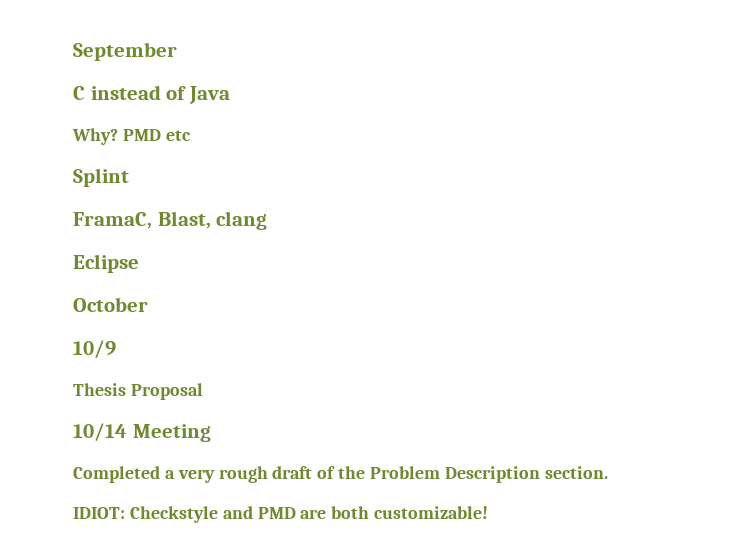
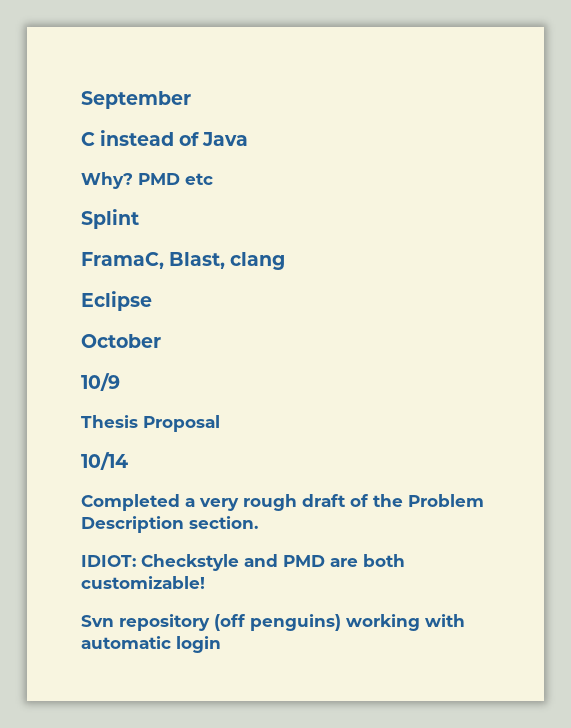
[132,424,211,442] Meeting -> (128, 461) none
(489, 512) none -> [81,614,465,631] [81,636,221,653] // Svn repository (off penguins) working with automatic login

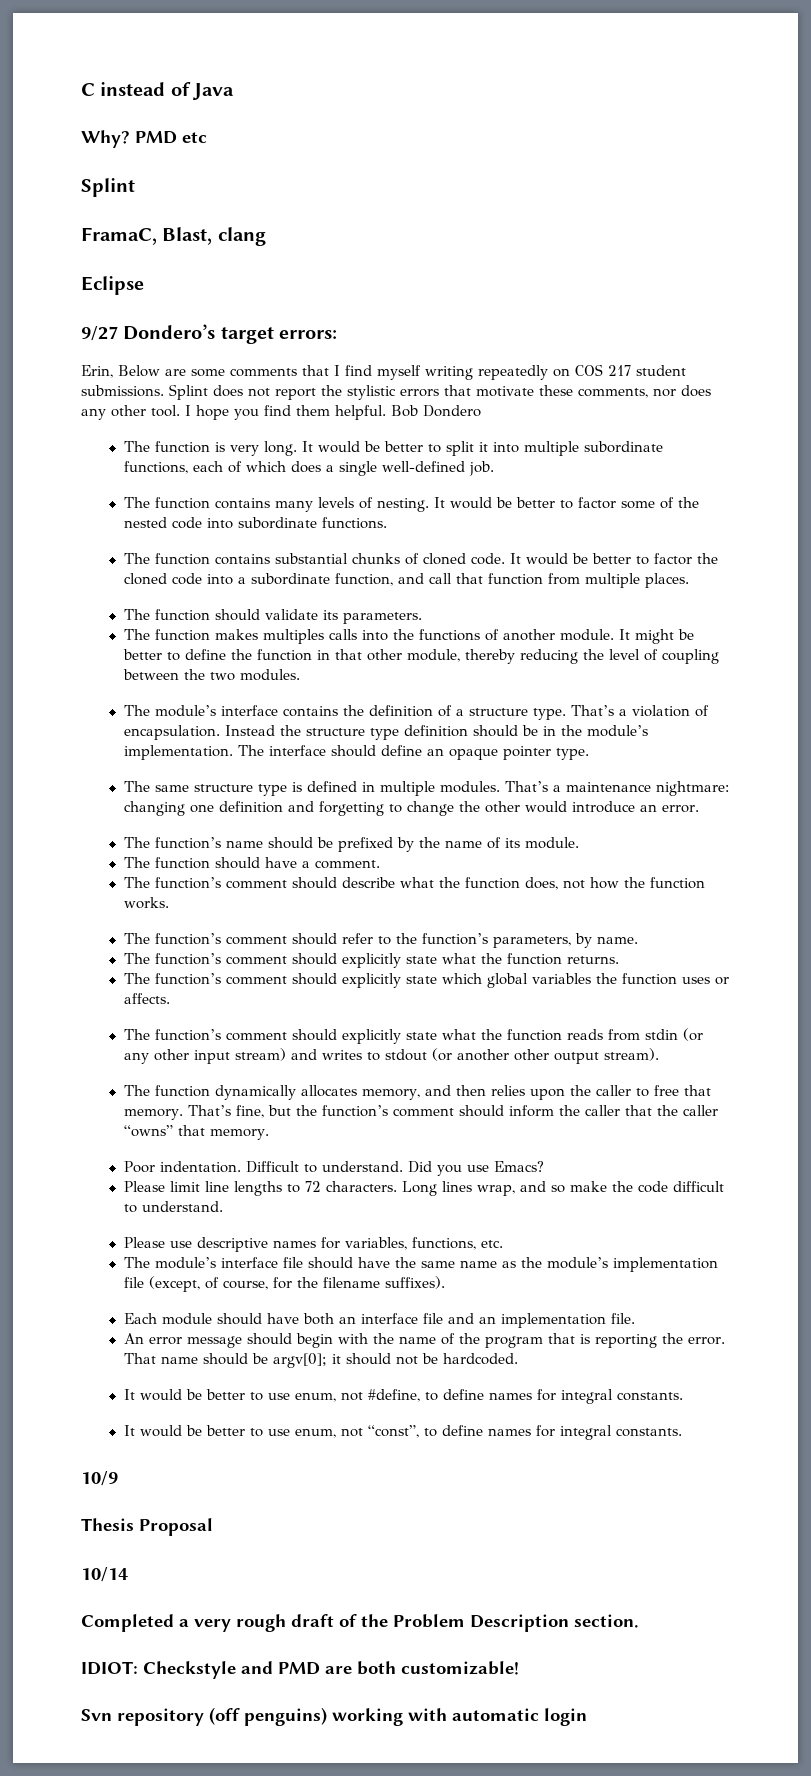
[81,91,191,109] September // -> (81, 89) none
[81,334,161,348] October -> [81,324,338,344] [81,364,686,380] [81,384,711,400] [81,405,481,420] [123,441,663,456] [123,461,494,476] [123,497,699,512] [123,517,387,529] [123,553,718,565] [123,573,689,588] [123,609,422,624] [123,629,694,644] [122,649,719,664] [122,669,300,681] [123,705,709,720] [123,725,648,740] [123,745,589,760] [123,781,729,796] [123,801,699,816] [123,837,579,852] [123,857,380,869] [123,877,705,890] [123,897,169,909] [123,933,638,948] [123,953,619,968] [123,973,729,988] [123,993,170,1004] [123,1028,703,1044] [123,1048,659,1064] [123,1085,711,1100] [123,1105,718,1120] [123,1125,269,1140] [123,1161,544,1176] [123,1181,724,1196] [123,1201,223,1213] [123,1237,503,1252] [123,1257,718,1272] [123,1276,445,1292] [123,1313,635,1328] [123,1333,725,1348] [123,1353,518,1368] [123,1389,683,1404] [123,1425,682,1440] 9/27 Dondero’s target errors: // Erin, Below are some comments that I find myself writing repeatedly on COS 217 student submissions. Splint does not report the stylistic errors that motivate these comments, nor does any other tool. I hope you find them helpful. Bob Dondero // The function is very long. It would be better to split it into multiple subordinate functions, each of which does a single well-defined job. // The function contains many levels of nesting. It would be better to factor some of the nested code into subordinate functions. // The function contains substantial chunks of cloned code. It would be better to factor the cloned code into a subordinate function, and call that function from multiple places. // The function should validate its parameters. // The function makes multiples calls into the functions of another module. It might be better to define the function in that other module, thereby reducing the level of coupling between the two modules. // The module’s interface contains the definition of a structure type. That’s a violation of encapsulation. Instead the structure type definition should be in the module’s implementation. The interface should define an opaque pointer type. // The same structure type is defined in multiple modules. That’s a maintenance nightmare: changing one definition and forgetting to change the other would introduce an error. // The function’s name should be prefixed by the name of its module. // The function should have a comment. // The function’s comment should describe what the function does, not how the function works. // The function’s comment should refer to the function’s parameters, by name. // The function’s comment should explicitly state what the function returns. // The function’s comment should explicitly state which global variables the function uses or affects. // The function’s comment should explicitly state what the function reads from stdin (or any other input stream) and writes to stdout (or another other output stream). // The function dynamically allocates memory, and then relies upon the caller to free that memory. That’s fine, but the function’s comment should inform the caller that the caller “owns” that memory. // Poor indentation. Difficult to understand. Did you use Emacs? // Please limit line lengths to 72 characters. Long lines wrap, and so make the code difficult to understand. // Please use descriptive names for variables, functions, etc. // The module’s interface file should have the same name as the module’s implementation file (except, of course, for the filename suffixes). // Each module should have both an interface file and an implementation file. // An error message should begin with the name of the program that is reporting the error. That name should be argv[0]; it should not be hardcoded. // It would be better to use enum, not #define, to define names for integral constants. // It would be better to use enum, not “const”, to define names for integral constants.

